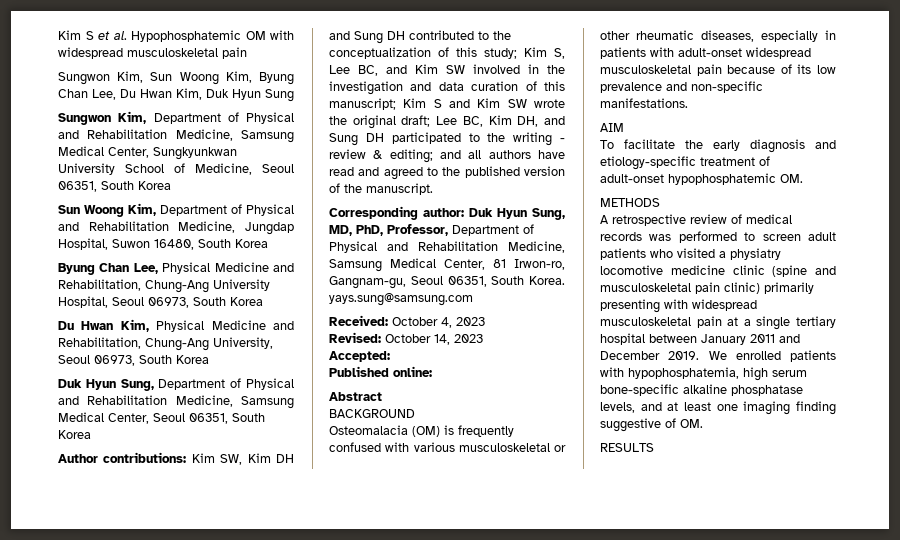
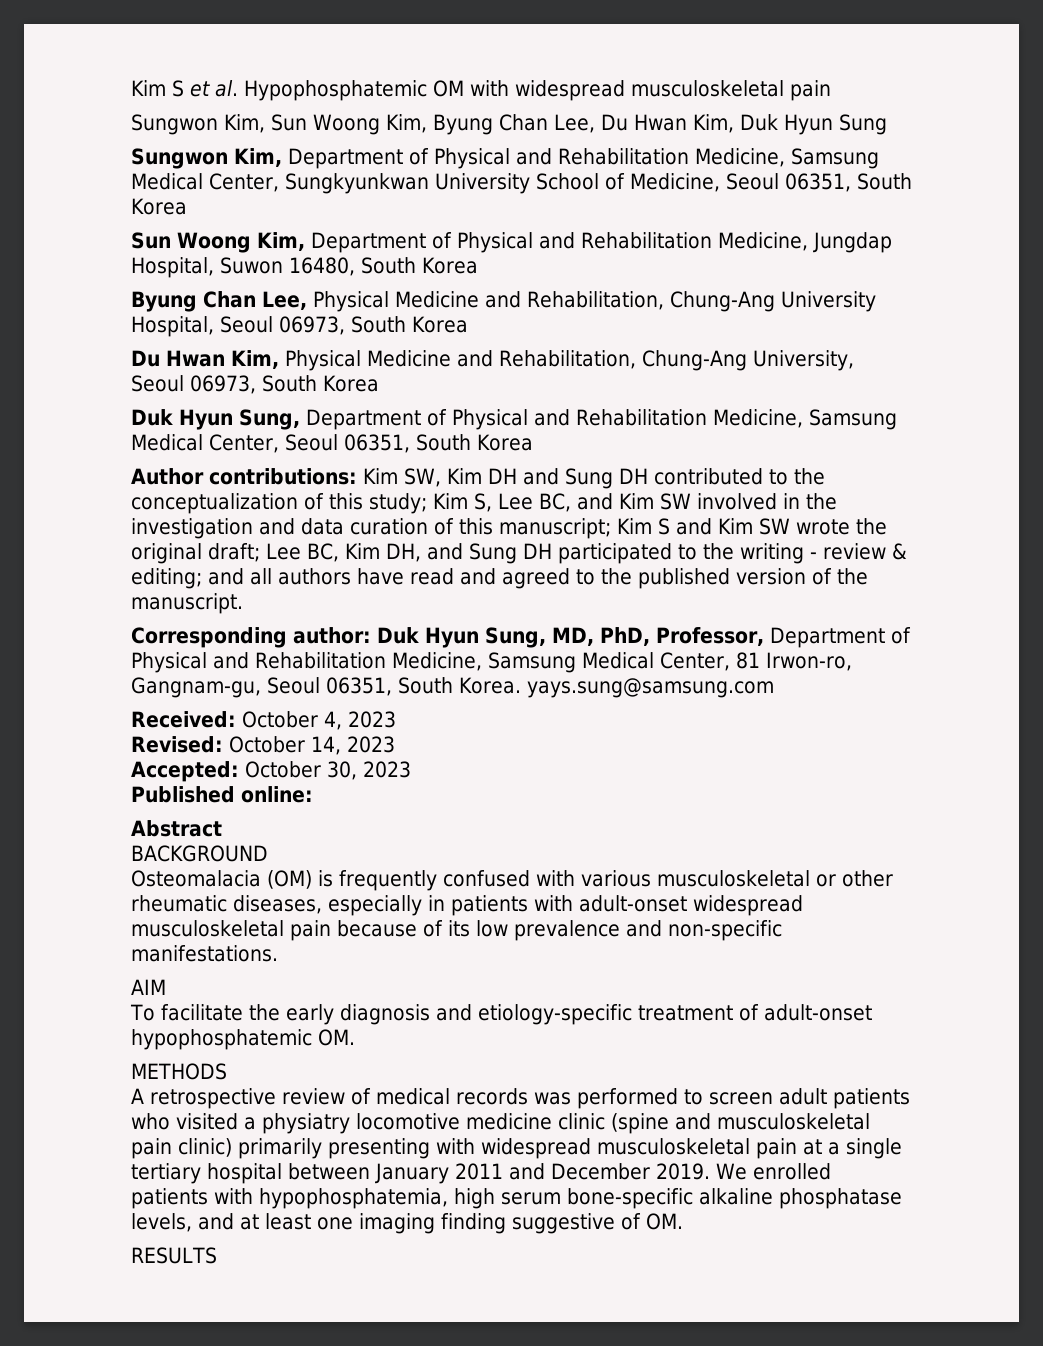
(390, 356) none -> [245,761,411,780] October 30, 2023

